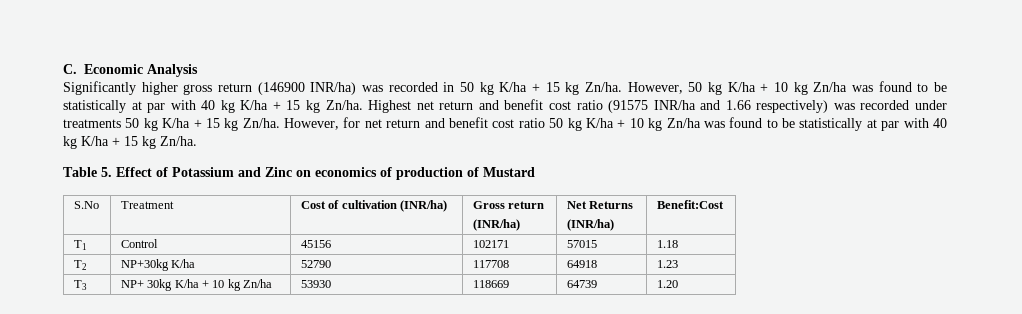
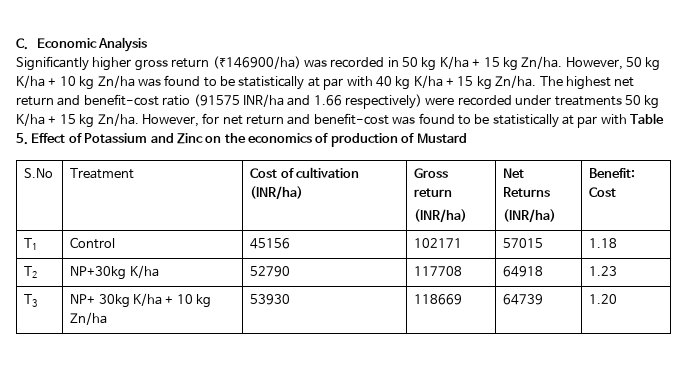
[257,82,357,95] (146900 INR/ha) -> [212,56,301,69] (₹146900/ha)
[368,99,571,113] Highest net return and benefit cost -> [539,76,635,90] [16,94,159,106] The highest net return and benefit-cost
[833,103,855,110] was -> [425,97,455,105] were
[449,117,947,131] [63,136,197,149] benefit cost ratio 50 kg K/ha + 10 kg Zn/ha was found to be statistically at par with 40 kg K/ha + 15 kg Zn/ha. // -> [313,113,627,128] benefit-cost was found to be statistically at par with
(311, 173) none -> [224,133,246,143] the
[656,200,724,209] Benefit:Cost -> [589,168,636,178] [589,187,617,197] Benefit: Cost

